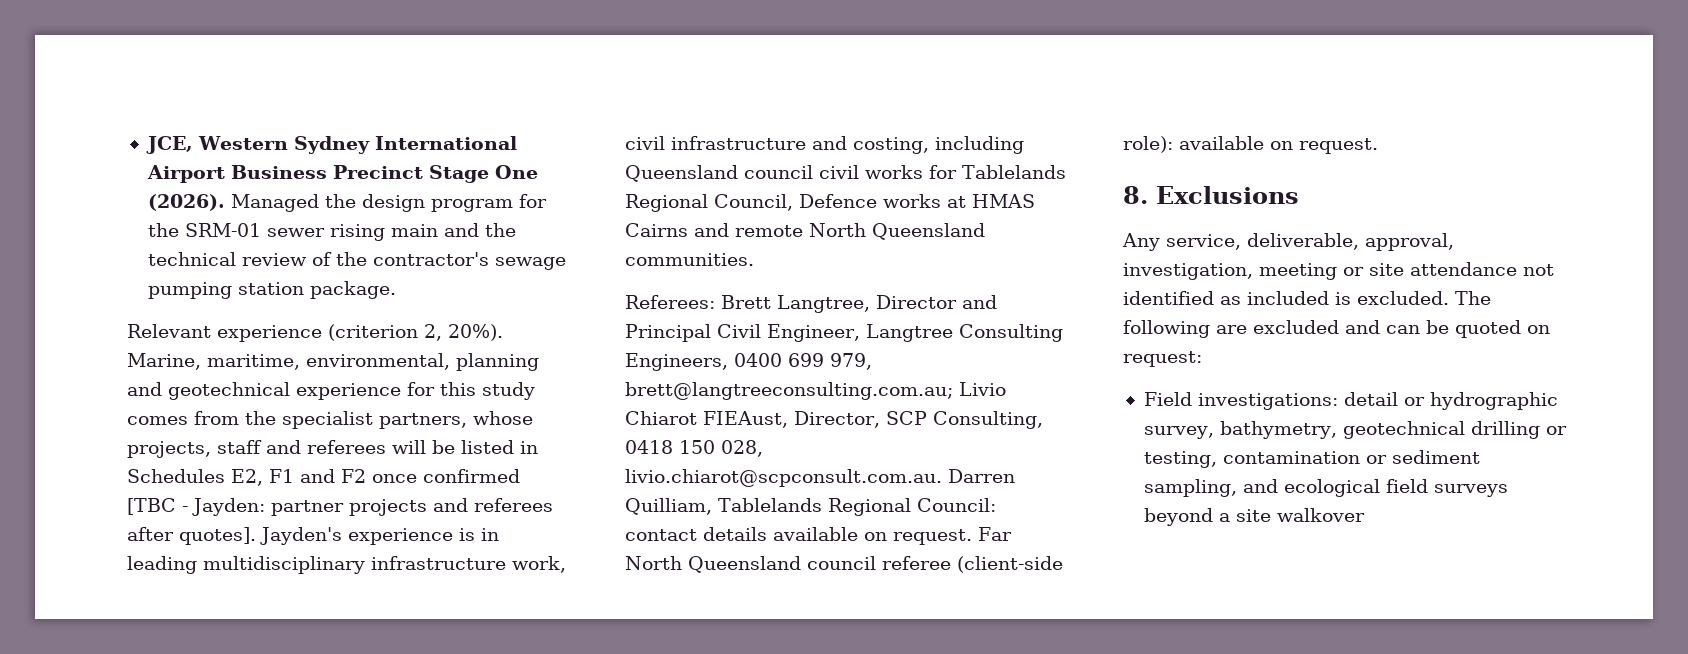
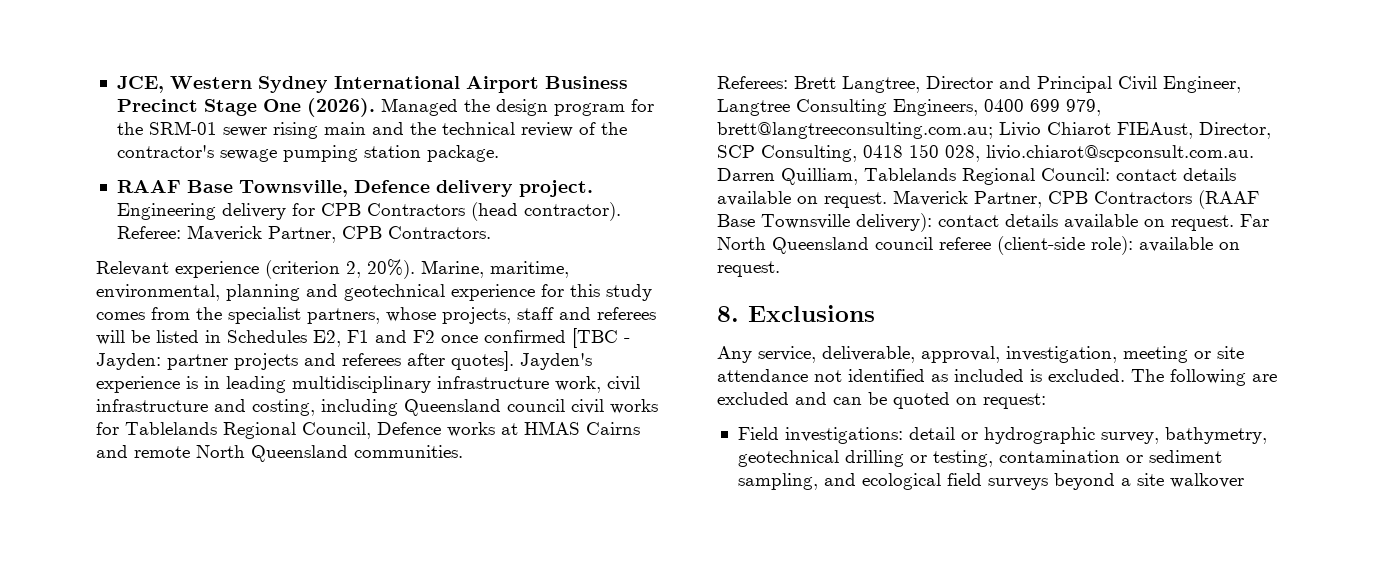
(396, 290) none -> [116,180,593,197] [116,202,621,221] [116,225,491,243] // RAAF Base Townsville, Defence delivery project. Engineering delivery for CPB Contractors (head contractor). Referee: Maverick Partner, CPB Contractors.
(972, 537) none -> [893,190,1259,209] [717,213,1234,232] Maverick Partner, CPB Contractors (RAAF Base Townsville delivery): contact details available on request.

